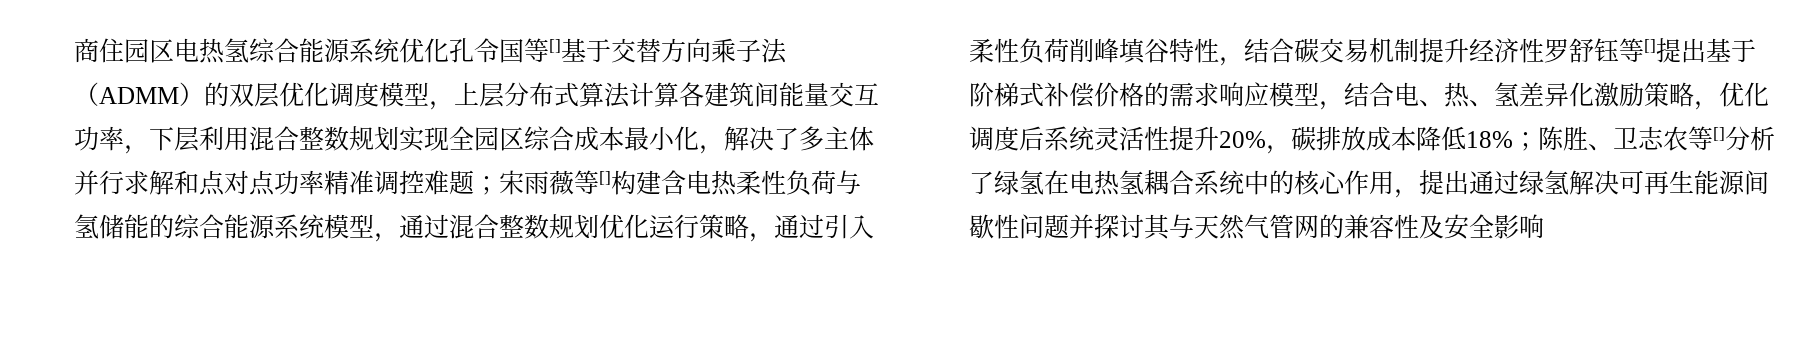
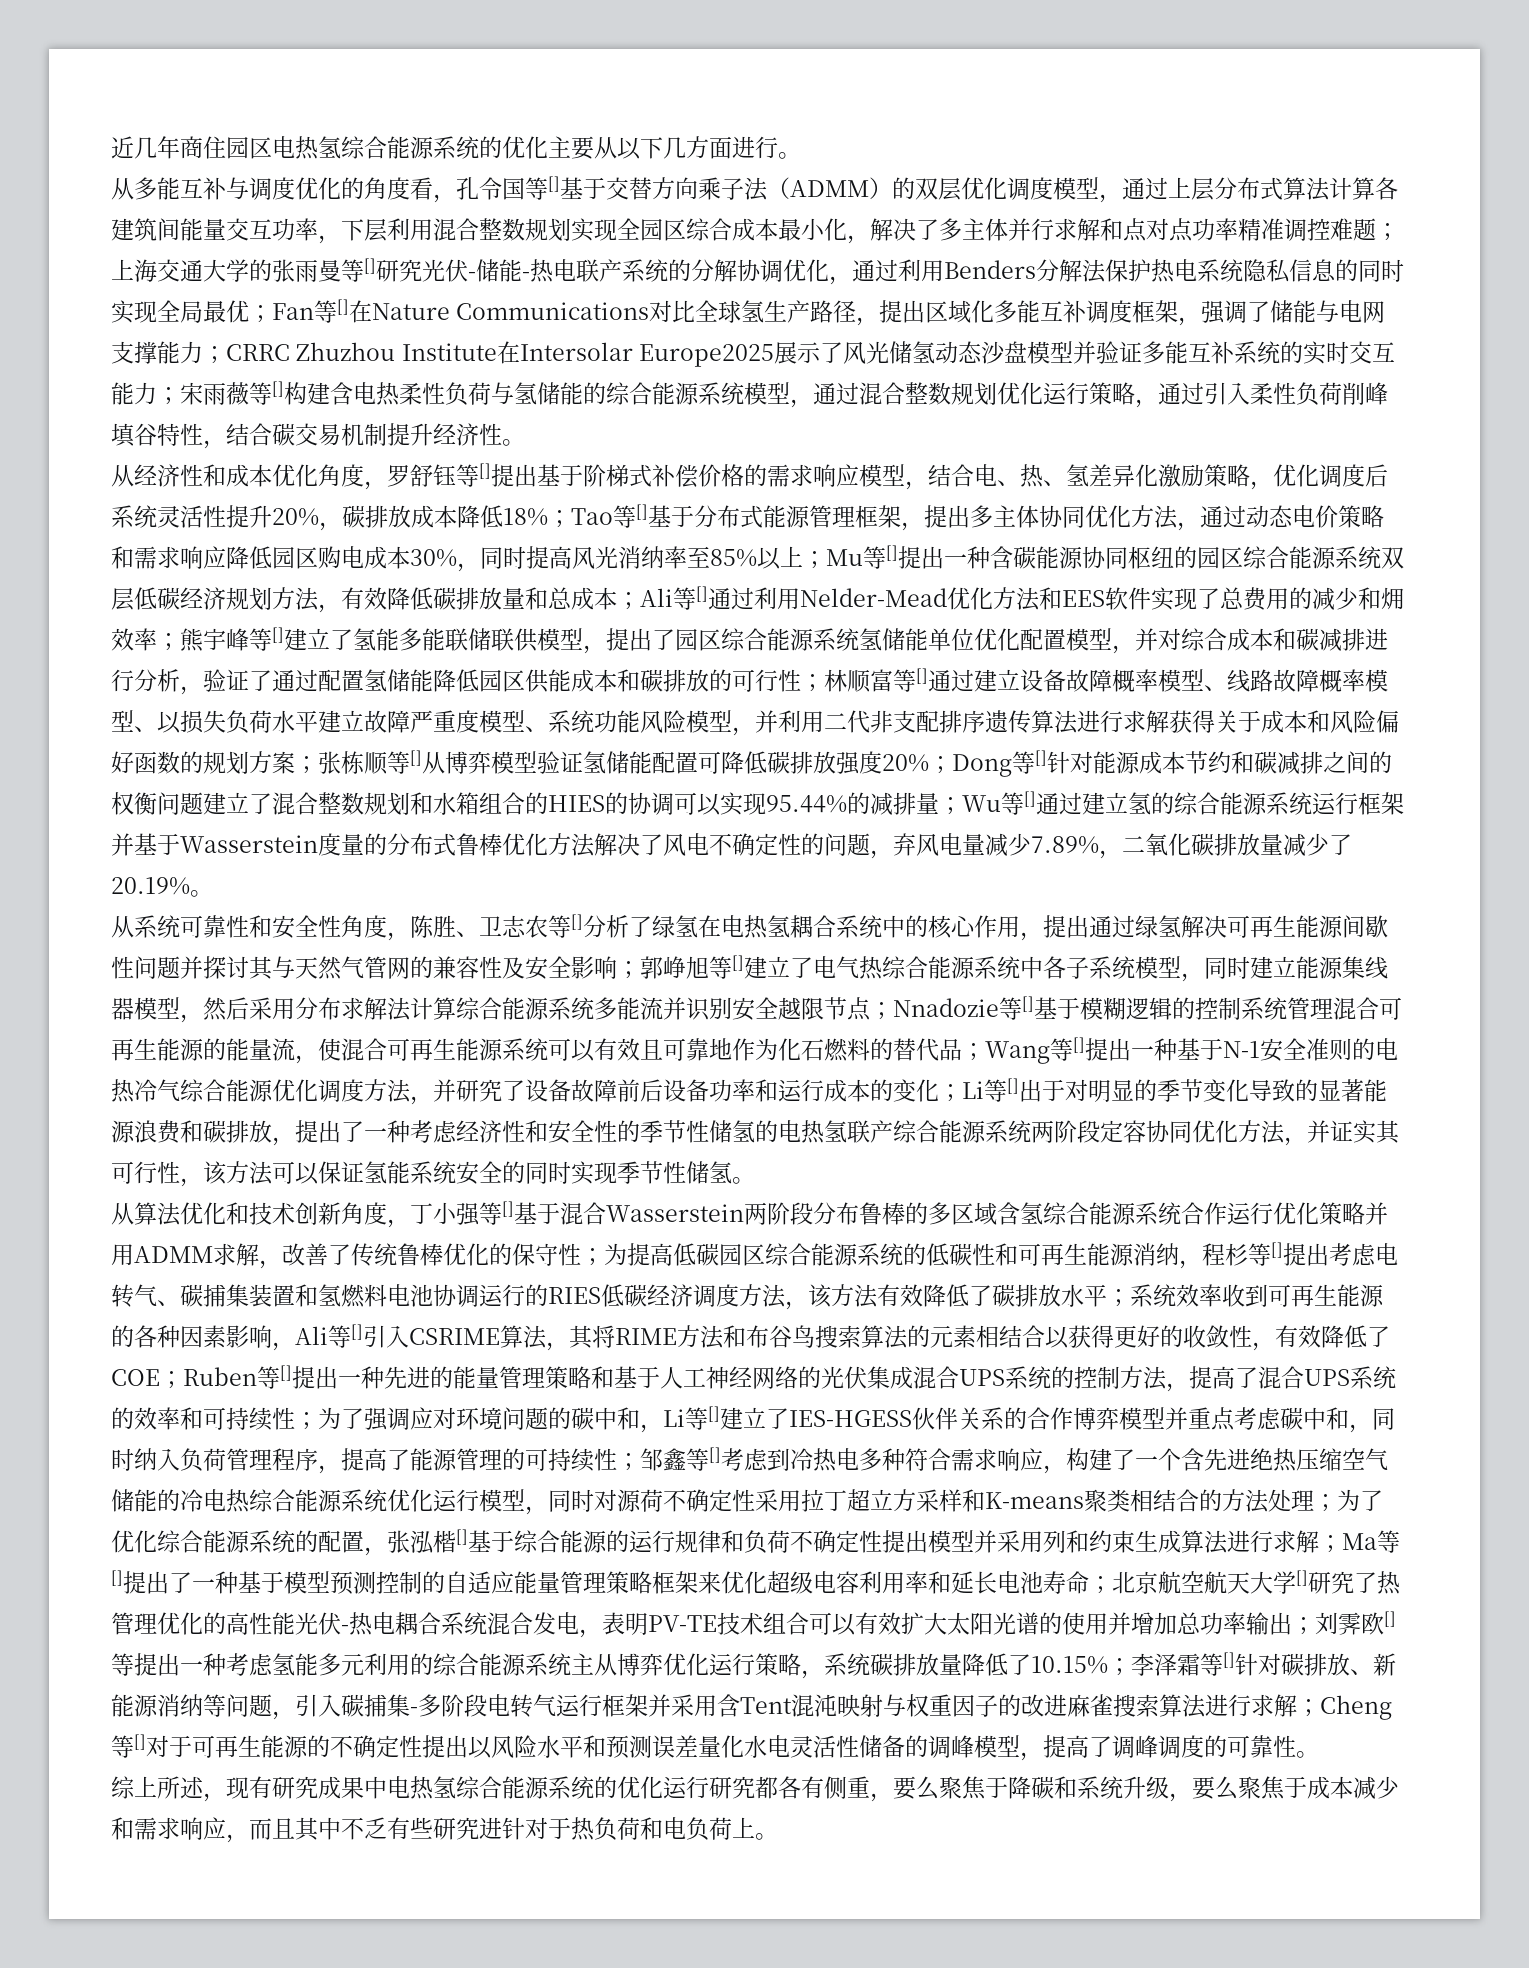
(74, 50) none -> [111,136,181,159] 近几年
[399,38,450,63] 优化 -> [479,136,802,160] [111,177,457,203] 的优化主要从以下几方面进行。 // 从多能互补与调度优化的角度看，
(455, 105) none -> [1122,177,1169,200] 通过
(500, 185) none -> [111,258,1405,285] [111,299,1386,326] [111,341,1395,367] [111,382,181,405] 上海交通大学的张雨曼等[]研究光伏-储能-热电联产系统的分解协调优化，通过利用Benders分解法保护热电系统隐私信息的同时实现全局最优；Fan等[]在Nature Communications对比全球氢生产路径，提出区域化多能互补调度框架，强调了储能与电网支撑能力；CRRC Zhuzhou Institute在Intersolar Europe2025展示了风光储氢动态沙盘模型并验证多能互补系统的实时交互能力；
(1545, 50) none -> [502,439,526,446] [111,464,388,490] 。 // 从经济性和成本优化角度，
(1539, 141) none -> [571,504,1385,531] [111,545,1405,572] [111,586,1405,613] [111,627,1389,654] [111,668,1389,695] [111,710,1400,736] [111,750,1393,777] [111,791,1405,816] [111,833,1353,859] [111,877,214,897] [111,915,411,941] Tao等[]基于分布式能源管理框架，提出多主体协同优化方法，通过动态电价策略和需求响应降低园区购电成本30%，同时提高风光消纳率至85%以上；Mu等[]提出一种含碳能源协同枢纽的园区综合能源系统双层低碳经济规划方法，有效降低碳排放量和总成本；Ali等[]通过利用Nelder-Mead优化方法和EES软件实现了总费用的减少和㶲效率；熊宇峰等[]建立了氢能多能联储联供模型，提出了园区综合能源系统氢储能单位优化配置模型，并对综合成本和碳减排进行分析，验证了通过配置氢储能降低园区供能成本和碳排放的可行性；林顺富等[]通过建立设备故障概率模型、线路故障概率模型、以损失负荷水平建立故障严重度模型、系统功能风险模型，并利用二代非支配排序遗传算法进行求解获得关于成本和风险偏好函数的规划方案；张栋顺等[]从博弈模型验证氢储能配置可降低碳排放强度20%；Dong等[]针对能源成本节约和碳减排之间的权衡问题建立了混合整数规划和水箱组合的HIES的协调可以实现95.44%的减排量；Wu等[]通过建立氢的综合能源系统运行框架并基于Wasserstein度量的分布式鲁棒优化方法解决了风电不确定性的问题，弃风电量减少7.89%，二氧化碳排放量减少了20.19%。 // 从系统可靠性和安全性角度，
(1545, 226) none -> [617,955,1389,982] [111,996,1403,1023] [111,1037,1399,1064] [111,1078,1388,1105] [111,1120,1401,1146] [111,1161,756,1187] [111,1201,1389,1228] [111,1242,1399,1269] [111,1284,1385,1310] [111,1324,1391,1351] [111,1365,1397,1392] [111,1406,1396,1433] [111,1447,1389,1474] [111,1489,1384,1515] [111,1529,1401,1556] [111,1570,1402,1595] [111,1611,1397,1638] [111,1652,1397,1679] [111,1694,1393,1720] [111,1734,1320,1761] [111,1776,1400,1802] [111,1817,779,1843] ；郭峥旭等[]建立了电气热综合能源系统中各子系统模型，同时建立能源集线器模型，然后采用分布求解法计算综合能源系统多能流并识别安全越限节点；Nnadozie等[]基于模糊逻辑的控制系统管理混合可再生能源的能量流，使混合可再生能源系统可以有效且可靠地作为化石燃料的替代品；Wang等[]提出一种基于N-1安全准则的电热冷气综合能源优化调度方法，并研究了设备故障前后设备功率和运行成本的变化；Li等[]出于对明显的季节变化导致的显著能源浪费和碳排放，提出了一种考虑经济性和安全性的季节性储氢的电热氢联产综合能源系统两阶段定容协同优化方法，并证实其可行性，该方法可以保证氢能系统安全的同时实现季节性储氢。 // 从算法优化和技术创新角度，丁小强等[]基于混合Wasserstein两阶段分布鲁棒的多区域含氢综合能源系统合作运行优化策略并用ADMM求解，改善了传统鲁棒优化的保守性；为提高低碳园区综合能源系统的低碳性和可再生能源消纳，程杉等[]提出考虑电转气、碳捕集装置和氢燃料电池协调运行的RIES低碳经济调度方法，该方法有效降低了碳排放水平；系统效率收到可再生能源的各种因素影响，Ali等[]引入CSRIME算法，其将RIME方法和布谷鸟搜索算法的元素相结合以获得更好的收敛性，有效降低了COE；Ruben等[]提出一种先进的能量管理策略和基于人工神经网络的光伏集成混合UPS系统的控制方法，提高了混合UPS系统的效率和可持续性；为了强调应对环境问题的碳中和，Li等[]建立了IES-HGESS伙伴关系的合作博弈模型并重点考虑碳中和，同时纳入负荷管理程序，提高了能源管理的可持续性；邹鑫等[]考虑到冷热电多种符合需求响应，构建了一个含先进绝热压缩空气储能的冷电热综合能源系统优化运行模型，同时对源荷不确定性采用拉丁超立方采样和K-means聚类相结合的方法处理；为了优化综合能源系统的配置，张泓楷[]基于综合能源的运行规律和负荷不确定性提出模型并采用列和约束生成算法进行求解；Ma等[]提出了一种基于模型预测控制的自适应能量管理策略框架来优化超级电容利用率和延长电池寿命；北京航空航天大学[]研究了热管理优化的高性能光伏-热电耦合系统混合发电，表明PV-TE技术组合可以有效扩大太阳光谱的使用并增加总功率输出；刘霁欧[]等提出一种考虑氢能多元利用的综合能源系统主从博弈优化运行策略，系统碳排放量降低了10.15%；李泽霜等[]针对碳排放、新能源消纳等问题，引入碳捕集-多阶段电转气运行框架并采用含Tent混沌映射与权重因子的改进麻雀搜索算法进行求解；Cheng等[]对于可再生能源的不确定性提出以风险水平和预测误差量化水电灵活性储备的调峰模型，提高了调峰调度的可靠性。 // 综上所述，现有研究成果中电热氢综合能源系统的优化运行研究都各有侧重，要么聚焦于降碳和系统升级，要么聚焦于成本减少和需求响应，而且其中不乏有些研究进针对于热负荷和电负荷上。

